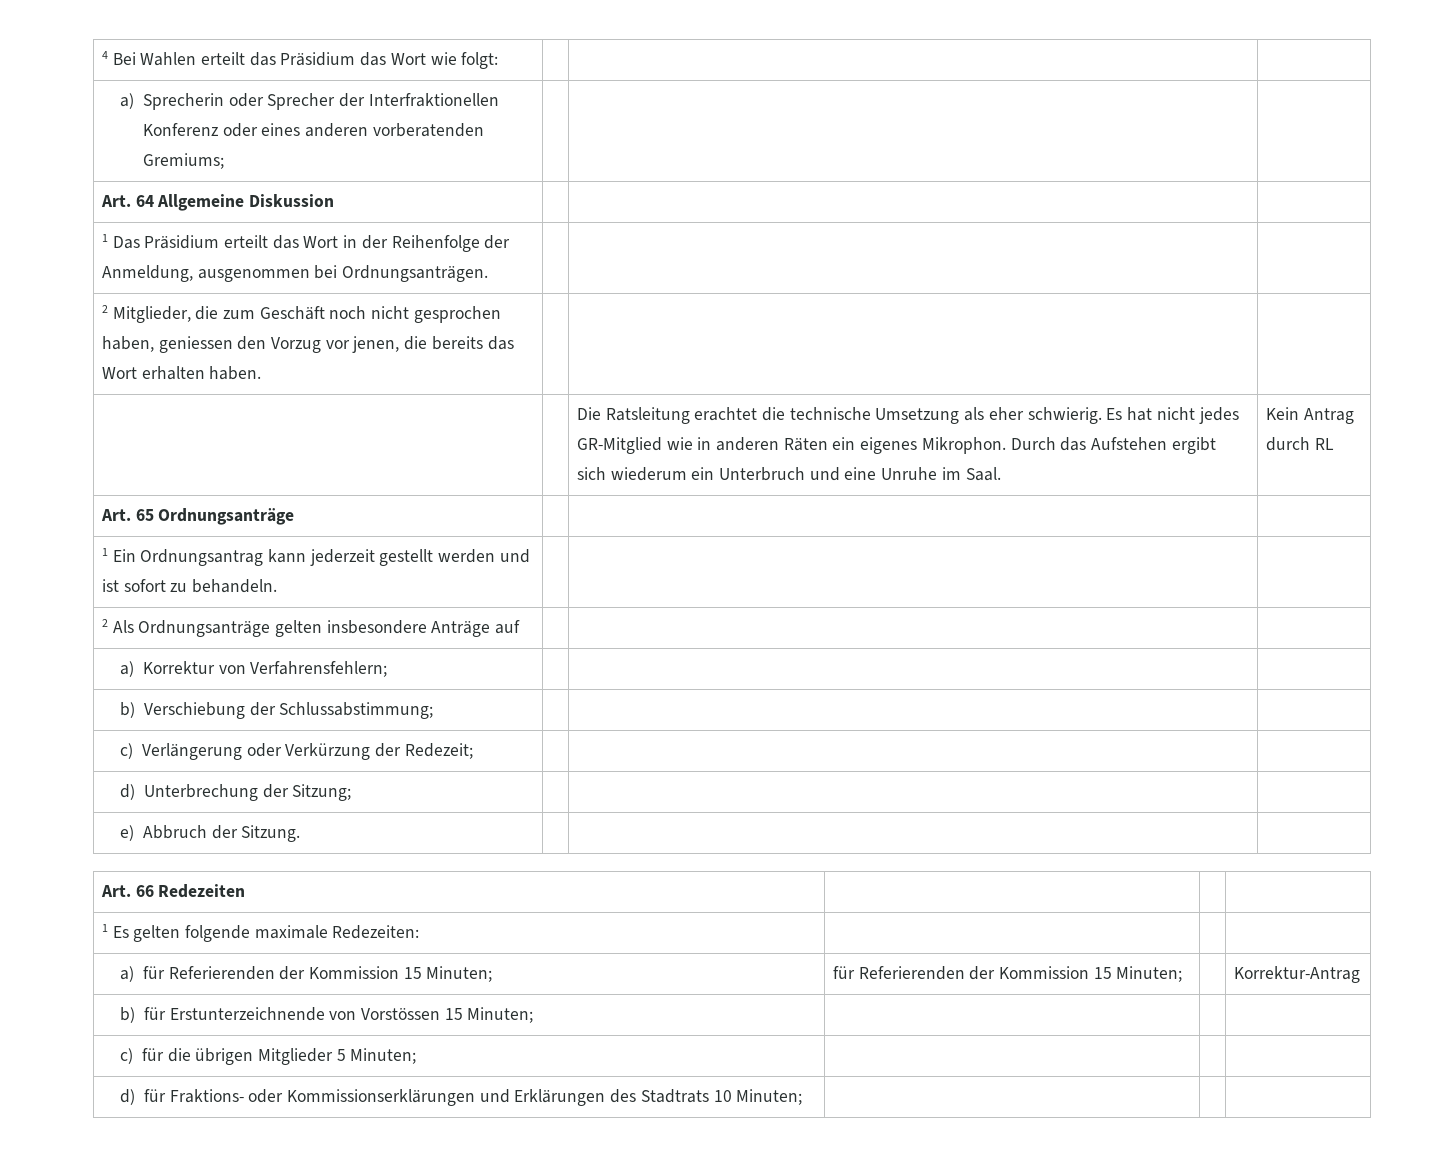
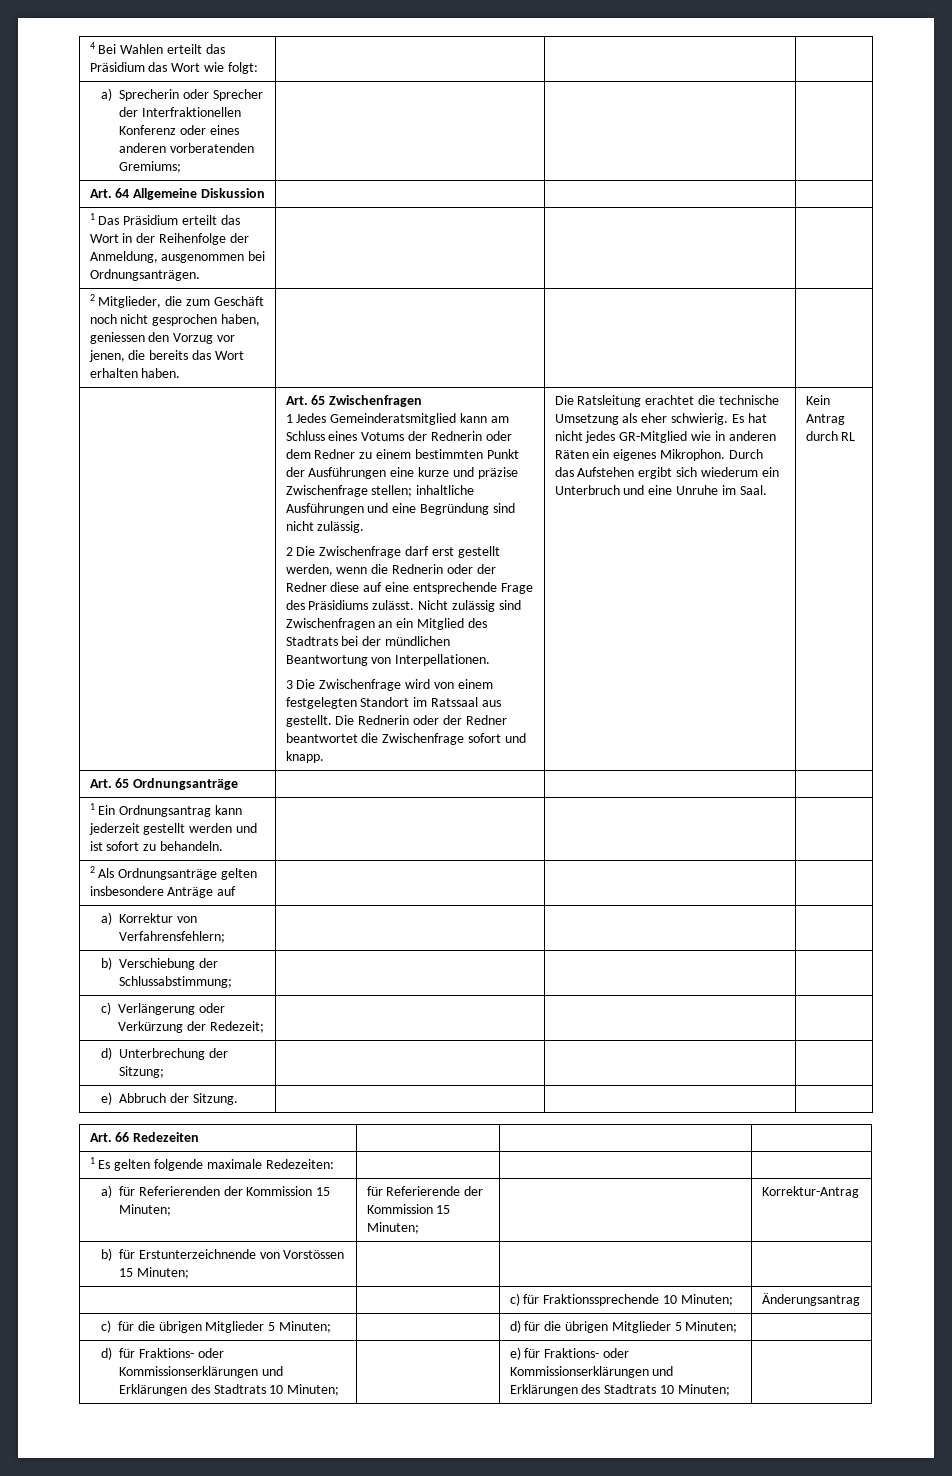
(262, 373) none -> [285,395,423,407] [285,413,509,425] [285,431,512,441] [285,449,519,459] [285,467,518,479] [285,485,475,497] [285,503,515,515] [285,521,365,533] [285,546,500,558] [285,564,496,576] [285,582,533,594] [285,600,521,612] [285,618,487,630] [285,636,451,646] [285,654,491,666] [285,679,493,691] [285,697,501,709] [285,715,507,727] [285,733,526,745] [285,751,324,763] Art. 65 Zwischenfragen // 1 Jedes Gemeinderatsmitglied kann am Schluss eines Votums der Rednerin oder dem Redner zu einem bestimmten Punkt der Ausführungen eine kurze und präzise Zwischenfrage stellen; inhaltliche Ausführungen und eine Begründung sind nicht zulässig. // 2 Die Zwischenfrage darf erst gestellt werden, wenn die Rednerin oder der Redner diese auf eine entsprechende Frage des Präsidiums zulässt. Nicht zulässig sind Zwischenfragen an ein Mitglied des Stadtrats bei der mündlichen Beantwortung von Interpellationen. // 3 Die Zwischenfrage wird von einem festgelegten Standort im Ratssaal aus gestellt. Die Rednerin oder der Redner beantwortet die Zwischenfrage sofort und knapp.
[858,966,965,980] Referierenden -> [386,1186,461,1196] Referierende
(534, 1015) none -> [509,1293,733,1306] [761,1293,860,1306] // | | c) für Fraktionssprechende 10 Minuten; | Änderungsantrag
(417, 1056) none -> [509,1320,738,1333] d) für die übrigen Mitglieder 5 Minuten;
(803, 1097) none -> [509,1347,630,1360] [509,1366,674,1378] [509,1384,730,1396] e) für Fraktions- oder Kommissionserklärungen und Erklärungen des Stadtrats 10 Minuten;

